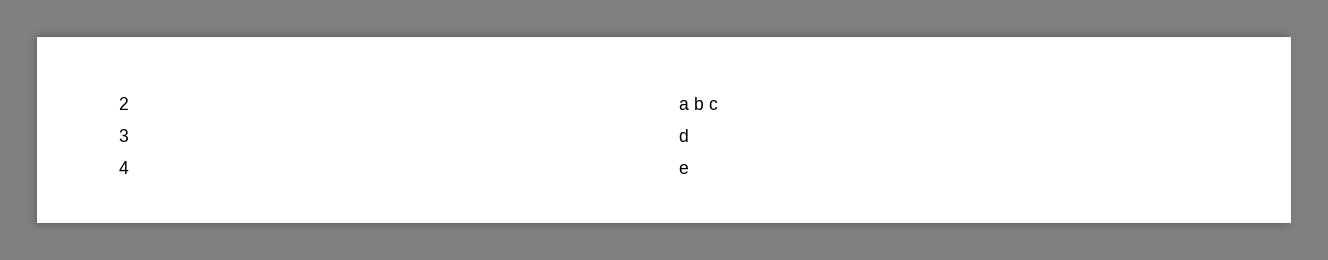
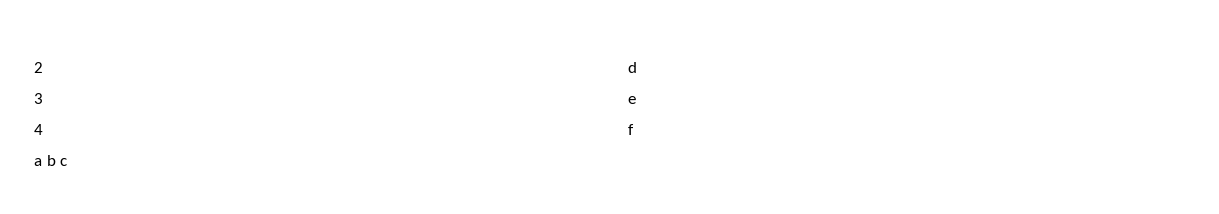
(689, 169) none -> [628,124,634,135] // f

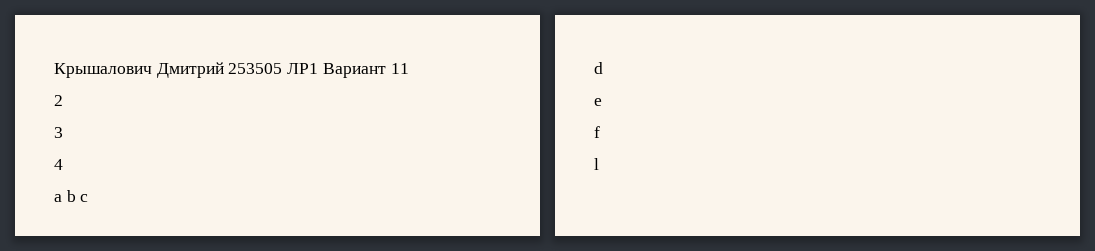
(34, 67) none -> [54,62,409,78] Крышалович Дмитрий 253505 ЛР1 Вариант 11 //
(634, 129) none -> [594,158,599,170] // l

